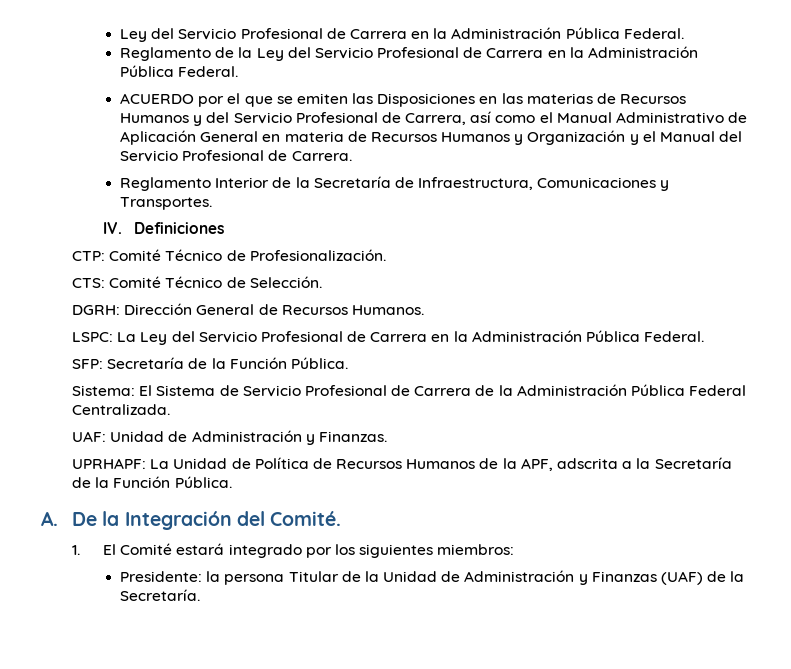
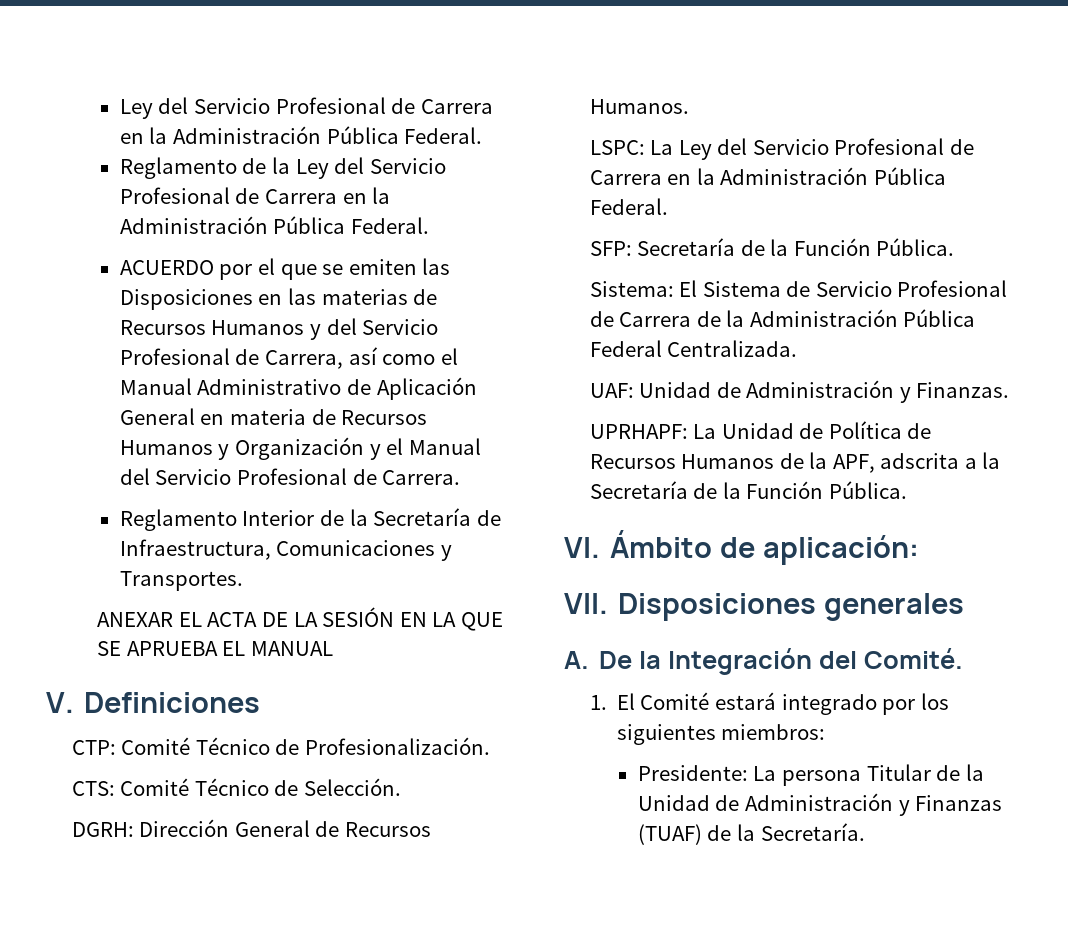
[102,222,122,234] IV. -> [97,607,503,631] [97,641,333,656] [46,692,74,713] ANEXAR EL ACTA DE LA SESIÓN EN LA QUE SE APRUEBA EL MANUAL // V.
(232, 482) none -> [564,530,919,565] [564,593,965,621] // VI. Ámbito de aplicación: // VII. Disposiciones generales
[206,571,221,582] la -> [753,766,777,781] La
[661,571,704,585] (UAF) -> [637,824,702,845] (TUAF)

